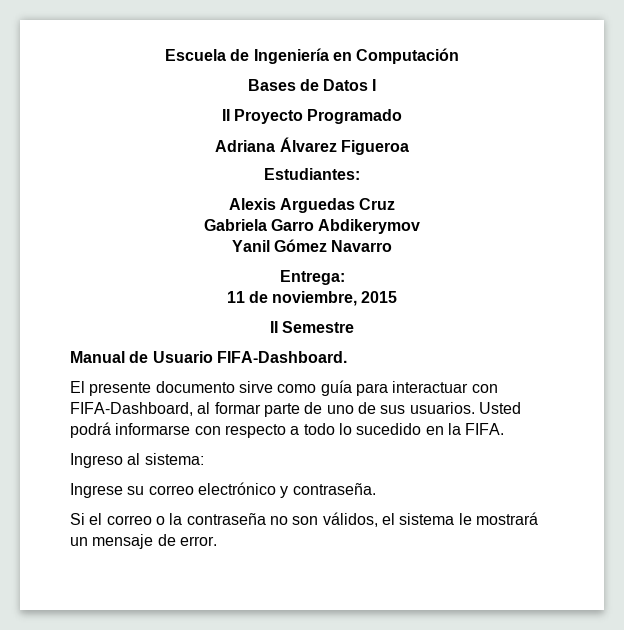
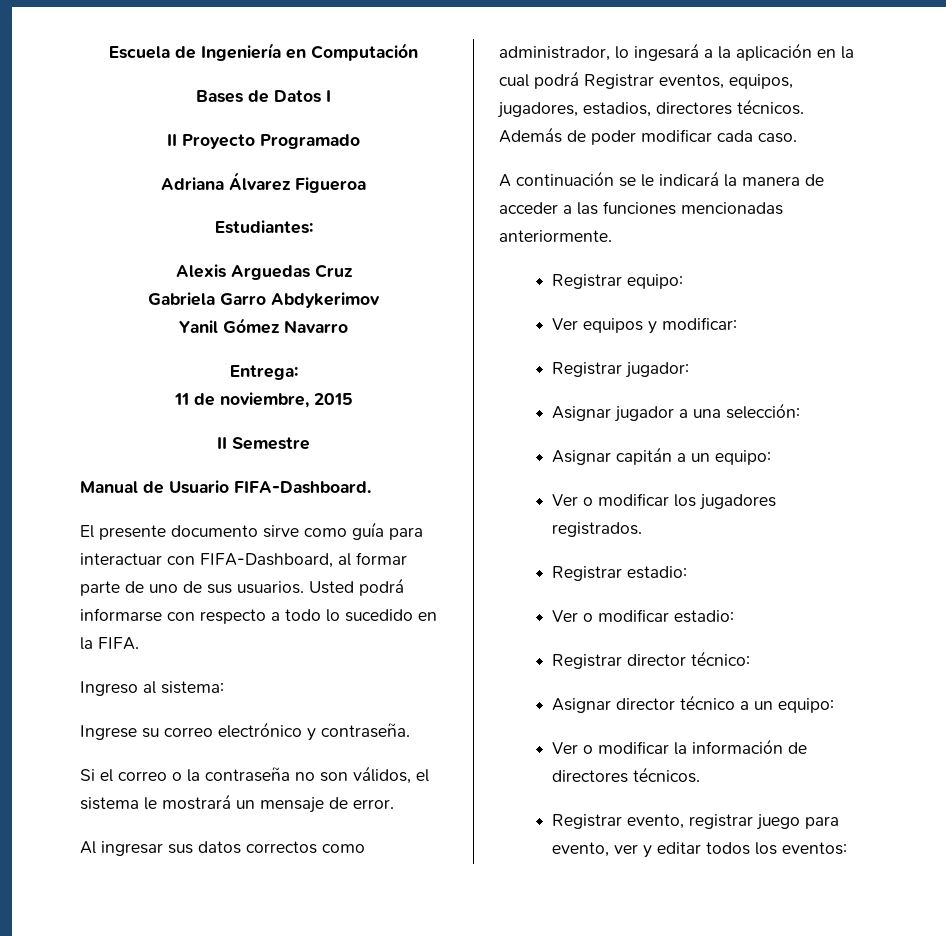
[318,219,421,234] Abdikerymov -> [271,292,380,308] Abdykerimov
(217, 541) none -> [80,841,365,856] [499,43,854,61] [499,71,793,89] [497,99,804,118] [499,127,797,145] [499,171,824,187] [499,201,783,215] [499,230,612,242] [552,274,684,289] [552,317,738,334] [552,362,690,378] [552,403,801,422] [552,447,772,465] [552,493,777,510] [552,522,643,537] [552,566,688,581] [552,609,735,623] [552,651,751,669] [552,695,835,713] [552,739,808,755] [552,767,701,783] [552,814,840,830] [552,842,848,858] // Al ingresar sus datos correctos como administrador, lo ingesará a la aplicación en la cual podrá Registrar eventos, equipos, jugadores, estadios, directores técnicos. Además de poder modificar cada caso. // A continuación se le indicará la manera de acceder a las funciones mencionadas anteriormente. // Registrar equipo: // Ver equipos y modificar: // Registrar jugador: // Asignar jugador a una selección: // Asignar capitán a un equipo: // Ver o modificar los jugadores registrados. // Registrar estadio: // Ver o modificar estadio: // Registrar director técnico: // Asignar director técnico a un equipo: // Ver o modificar la información de directores técnicos. // Registrar evento, registrar juego para evento, ver y editar todos los eventos:

